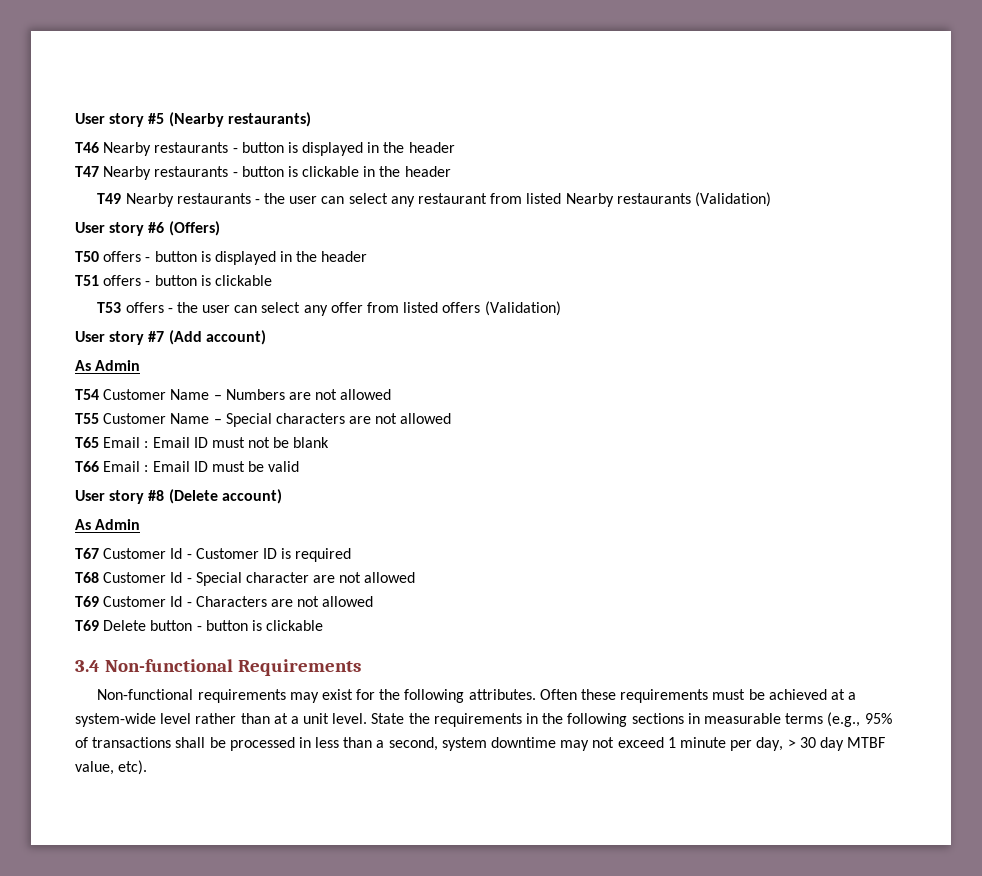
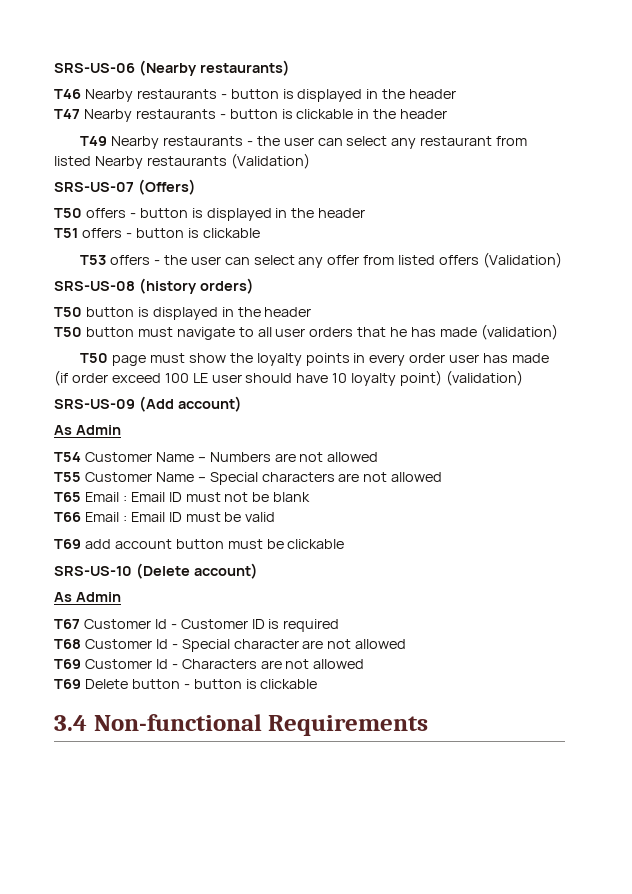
[75,113,165,127] User story #5 -> [54,63,135,73] SRS-US-06
[75,222,165,236] User story #6 -> [54,182,134,192] SRS-US-07
[75,331,165,345] User story #7 -> [54,278,254,294] [54,307,312,320] [54,324,558,340] [80,353,550,366] [54,370,524,386] [54,399,135,409] SRS-US-08 (history orders) // T50 button is displayed in the header // T50 button must navigate to all user orders that he has made (validation) // T50 page must show the loyalty points in every order user has made (if order exceed 100 LE user should have 10 loyalty point) (validation) // SRS-US-09
[75,490,165,504] User story #8 -> [54,539,345,549] [54,566,132,576] T69 add account button must be clickable // SRS-US-10
[97,689,857,703] [75,712,892,727] [75,737,886,751] [75,760,148,775] // Non-functional requirements may exist for the following attributes. Often these requirements must be achieved at a system-wide level rather than at a unit level. State the requirements in the following sections in measurable terms (e.g., 95% of transactions shall be processed in less than a second, system downtime may not exceed 1 minute per day, > 30 day MTBF value, etc). -> (429, 725) none

